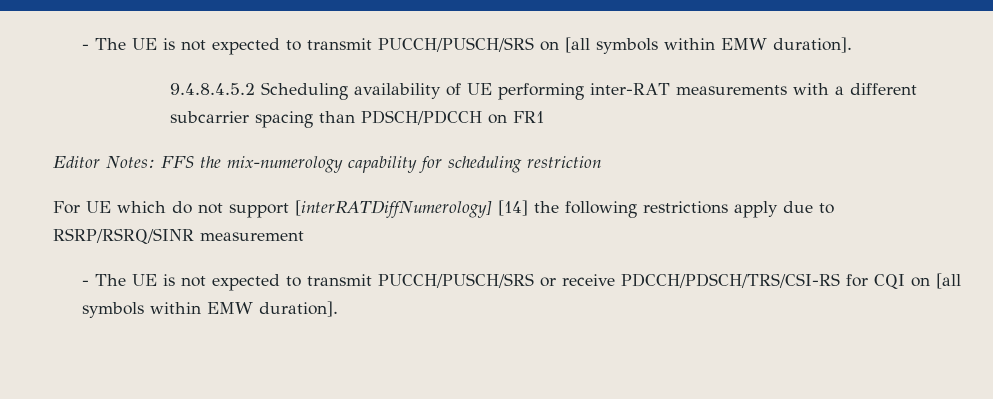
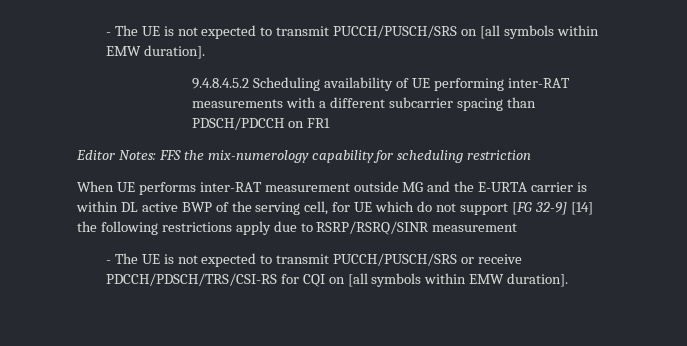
[53,201,80,214] For -> [77,181,588,195] [76,201,351,215] When UE performs inter-RAT measurement outside MG and the E-URTA carrier is within DL active BWP of the serving cell, for
[295,200,492,218] [interRATDiffNumerology] -> [511,202,567,215] [FG 32-9]

